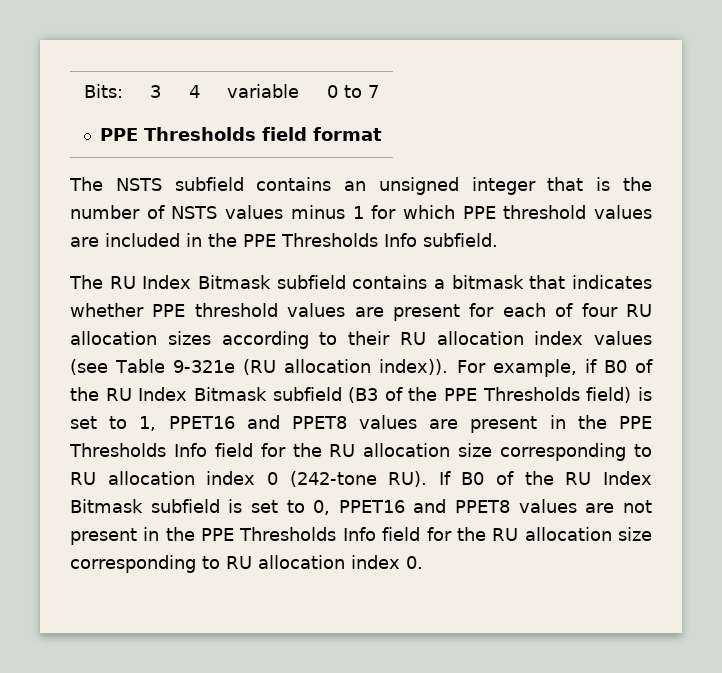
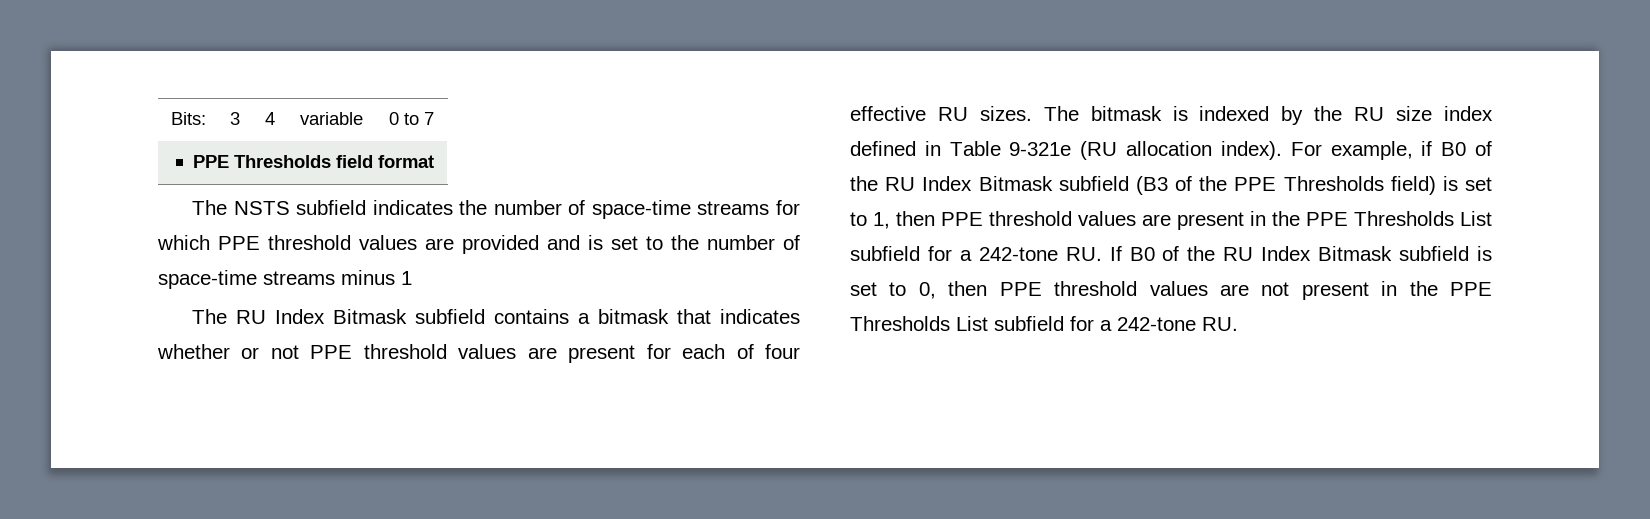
[256,177,652,195] [70,205,364,219] contains an unsigned integer that is the number of NSTS values minus 1 -> [372,200,770,219] indicates the number of space-time streams
[105,233,498,247] included in the PPE Thresholds Info subfield. -> [462,235,800,254] [158,270,412,289] provided and is set to the number of space-time streams minus 1
(144, 310) none -> [241,345,299,359] or not
[625,304,652,317] [70,331,652,349] [70,359,108,375] RU allocation sizes according to their RU allocation index values (see -> [850,106,1493,125] [850,141,941,156] effective RU sizes. The bitmask is indexed by the RU size index defined in
[379,359,449,375] index)). -> [1220,141,1282,160] index).
[168,415,347,429] PPET16 and PPET8 -> [896,211,1072,226] then PPE threshold
[173,443,653,461] [70,471,428,487] Info field for the RU allocation size corresponding to RU allocation index 0 (242-tone RU). -> [1460,211,1492,226] [850,246,1102,261] List subfield for a 242-tone RU.
[338,499,511,513] PPET16 and PPET8 -> [948,281,1138,296] then PPE threshold
[342,527,653,541] [70,555,423,573] Info field for the RU allocation size corresponding to RU allocation index 0. -> [956,316,1238,331] List subfield for a 242-tone RU.

